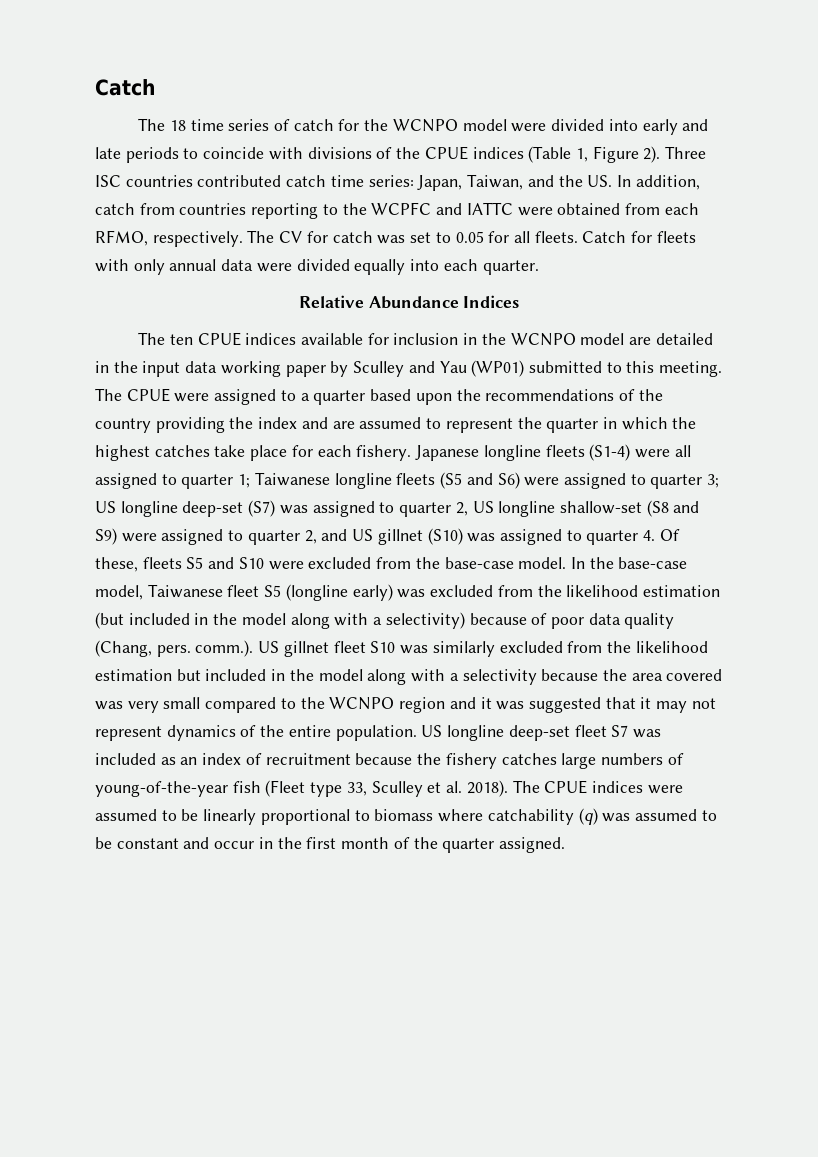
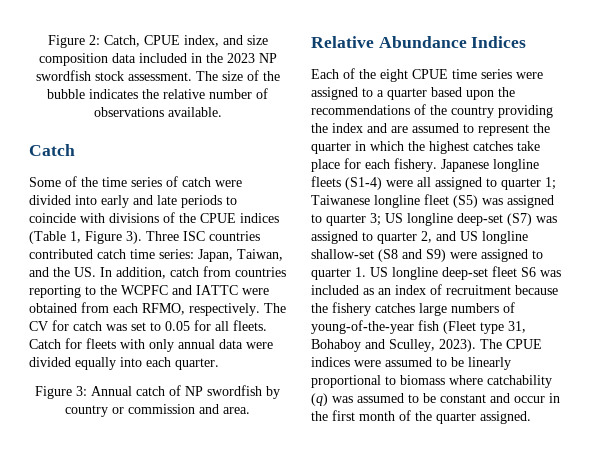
[95,79,155,96] [138,118,507,132] Catch // The 18 time series of catch for the WCNPO model -> [47,35,268,48] [38,53,277,66] [35,70,280,81] [47,88,268,99] [93,107,222,117] [29,144,75,156] [29,176,211,187] Figure 2: Catch, CPUE index, and size composition data included in the 2023 NP swordfish stock assessment. The size of the bubble indicates the relative number of observations available. // Catch // Some of the time series of catch
[643,146,661,163] 2). -> [126,231,142,244] 3).
[298,295,520,309] [138,332,713,346] [95,360,723,377] [95,388,170,402] Relative Abundance Indices // The ten CPUE indices available for inclusion in the WCNPO model are detailed in the input data working paper by Sculley and Yau (WP01) submitted to this meeting. The CPUE -> [35,385,280,399] [65,404,250,417] [311,36,527,48] [311,68,512,82] Figure 3: Annual catch of NP swordfish by country or commission and area. // Relative Abundance Indices // Each of the eight CPUE time series
[396,472,560,489] fleets (S5 and S6) were -> [424,194,503,208] fleet (S5) was
(468, 509) none -> [436,231,456,241] and
[304,528,680,545] [95,557,688,572] [95,584,720,601] [95,612,675,629] [95,640,708,657] [95,669,723,685] [95,697,716,713] [95,725,417,741] 2, and US gillnet (S10) was assigned to quarter 4. Of these, fleets S5 and S10 were excluded from the base-case model. In the base-case model, Taiwanese fleet S5 (longline early) was excluded from the likelihood estimation (but included in the model along with a selectivity) because of poor data quality (Chang, pers. comm.). US gillnet fleet S10 was similarly excluded from the likelihood estimation but included in the model along with a selectivity because the area covered was very small compared to the WCNPO region and it was suggested that it may not represent dynamics of the entire population. -> [355,267,366,277] 1.
[611,725,629,737] S7 -> [521,267,536,277] S6
[346,780,508,797] 33, Sculley et al. 2018). -> [508,321,526,333] [311,339,476,352] 31, Bohaboy and Sculley, 2023).

